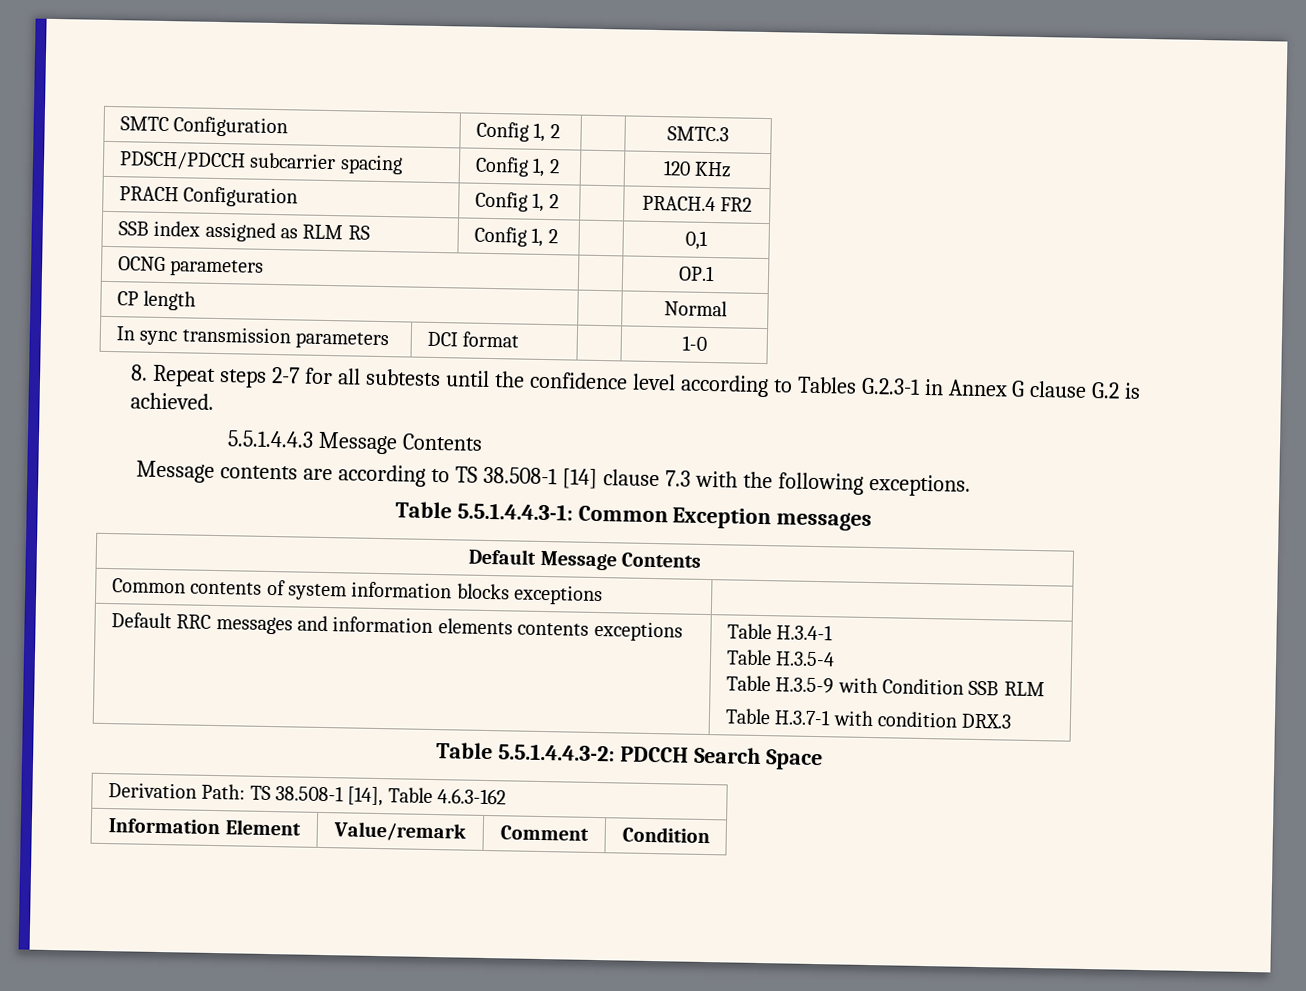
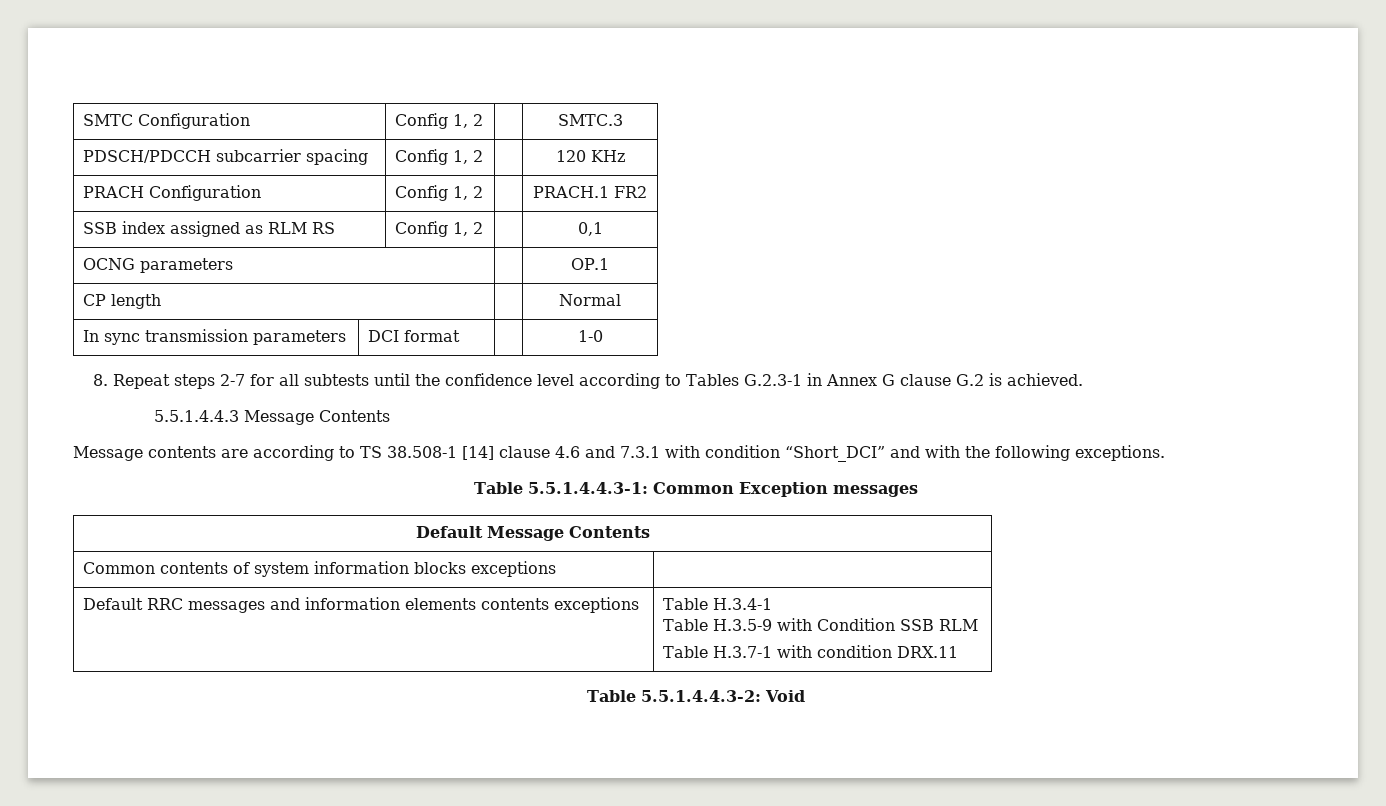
[641,195,716,212] PRACH.4 -> [533,186,609,198] PRACH.1
[664,470,691,487] 7.3 -> [555,445,920,462] 4.6 and 7.3.1 with condition “Short_DCI” and
[725,649,836,667] // Table H.3.5-4 -> (772, 604) none
[961,713,1013,729] DRX.3 -> [896,646,958,658] DRX.11
[620,746,823,771] [107,782,507,807] [108,818,301,836] [333,821,466,842] [500,825,589,841] [621,826,710,844] PDCCH Search Space // Derivation Path: TS 38.508-1 [14], Table 4.6.3-162 // Information Element | Value/remark | Comment | Condition -> [764,690,806,702] Void

